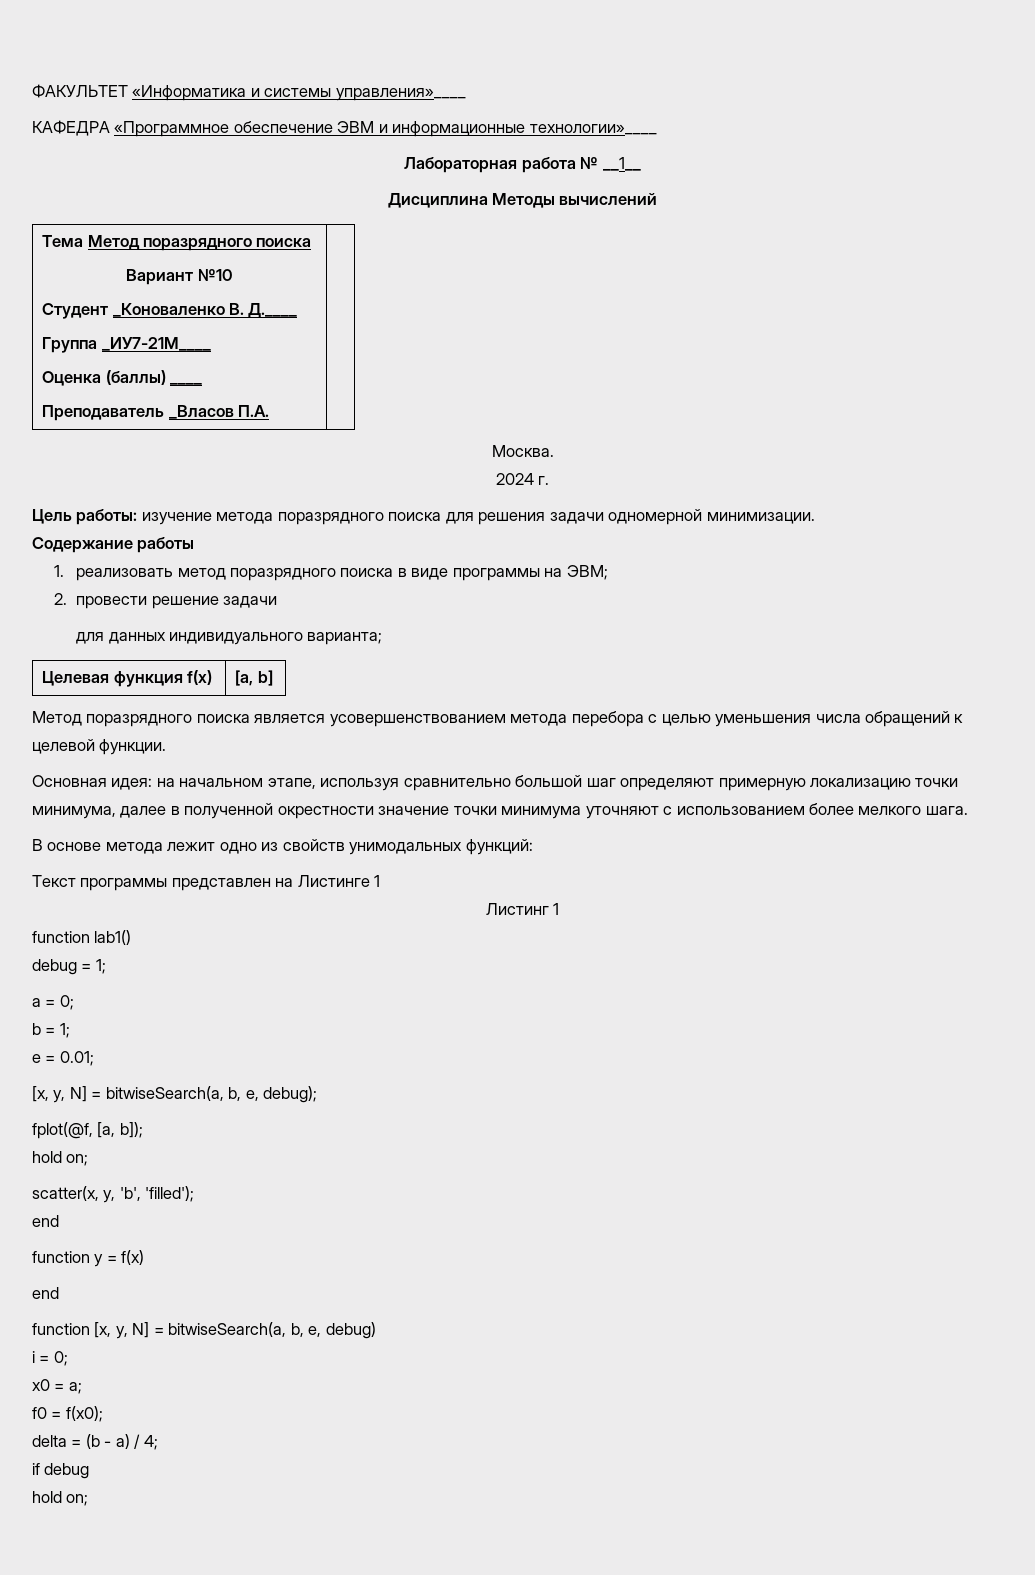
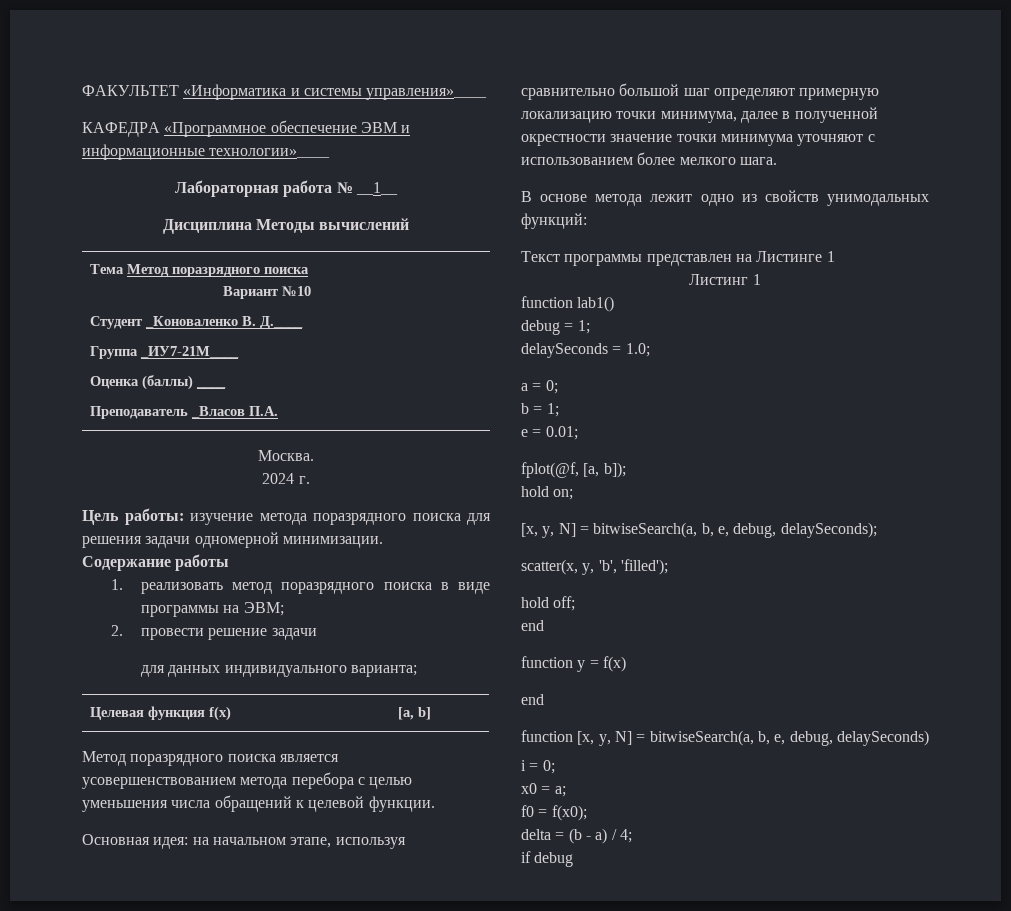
(106, 966) none -> [521,343,650,358] // delaySeconds = 1.0;
[32,1086,318,1103] [32,1122,143,1139] [32,1151,89,1166] // [x, y, N] = bitwiseSearch(a, b, e, debug); // fplot(@f, [a, b]); // hold on; -> [521,462,626,478] [521,486,574,500] [521,522,877,538] // fplot(@f, [a, b]); // hold on; // [x, y, N] = bitwiseSearch(a, b, e, debug, delaySeconds);
(195, 1194) none -> [521,596,576,611] // hold off;
[325,1322,376,1339] debug) -> [789,730,929,746] debug, delaySeconds)
[32,1491,89,1506] // hold on; -> (574, 859) none

